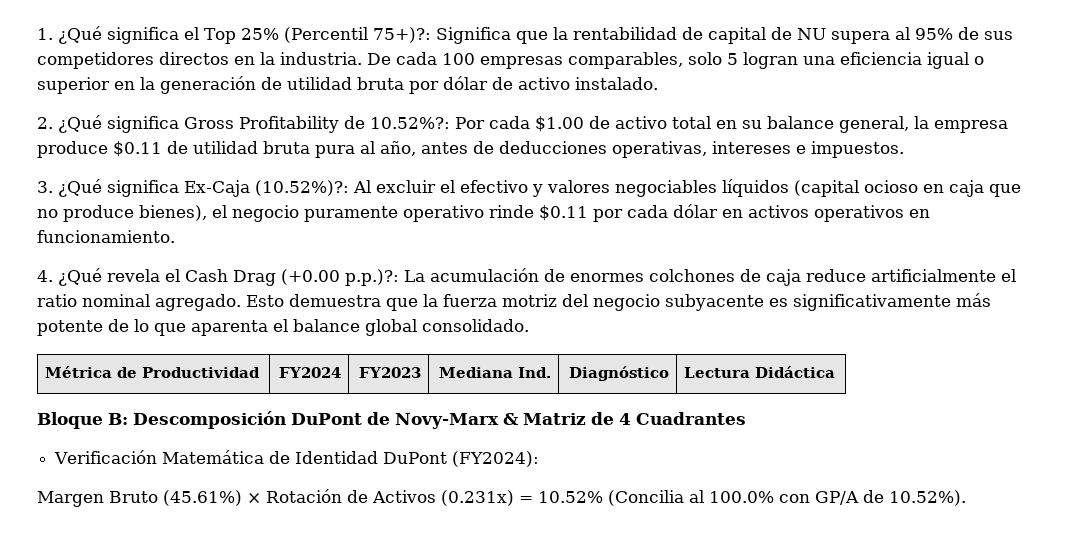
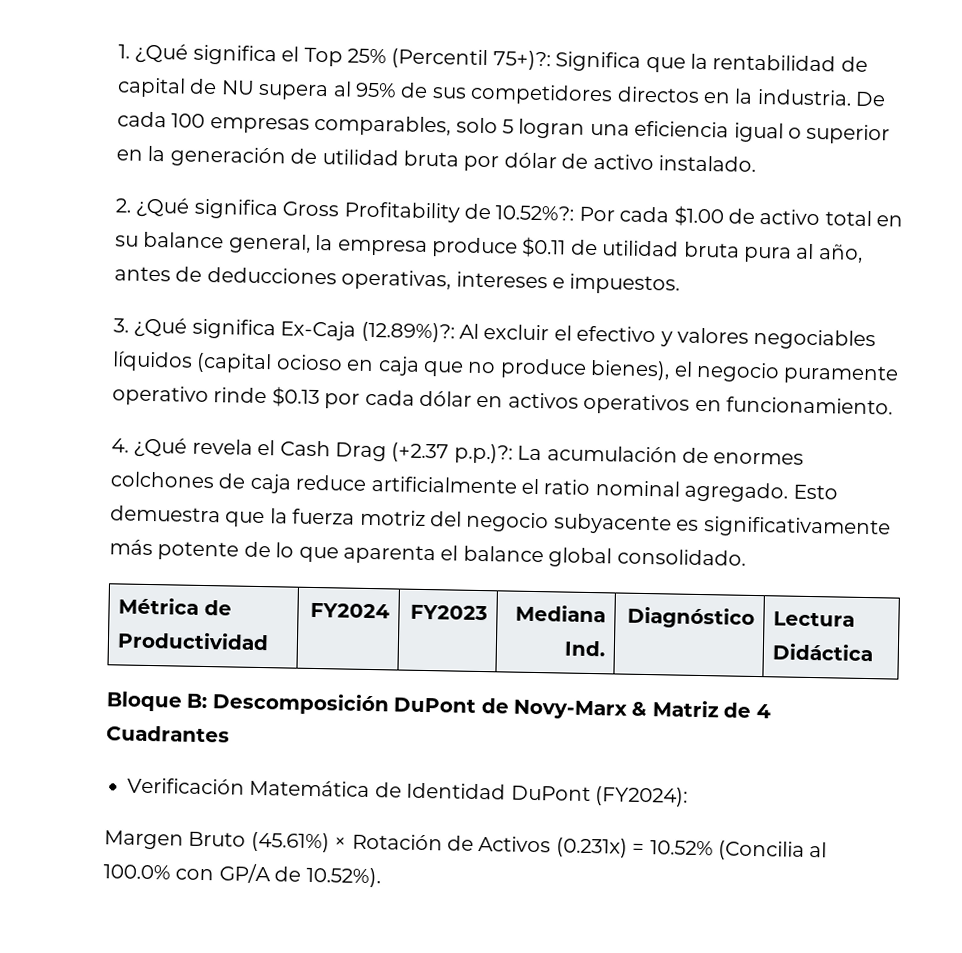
[255,180,349,196] (10.52%)?: -> [360,321,455,343] (12.89%)?:
[539,205,588,221] $0.11 -> [271,386,320,408] $0.13
[281,269,340,285] (+0.00 -> [391,442,450,463] (+2.37

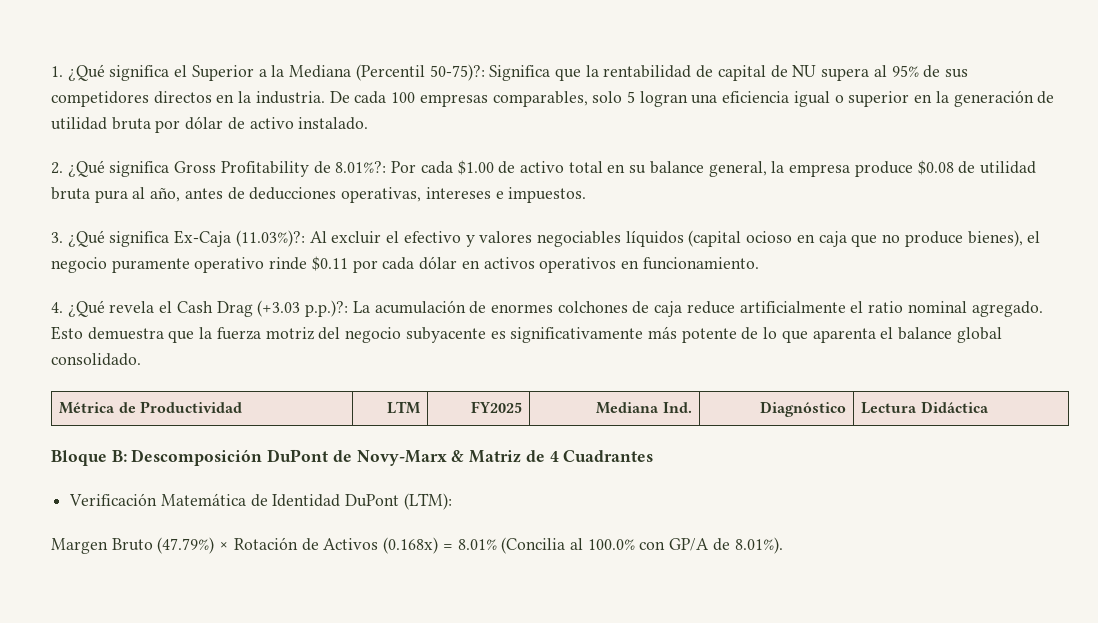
[303,47,551,71] Top 25% (Percentil 75+)?: -> [191,64,485,81] Superior a la Mediana (Percentil 50-75)?:
[495,205,575,221] 10.52%?: -> [335,161,387,173] 8.01%?:
[521,236,567,258] $0.11 -> [917,160,954,175] $0.08
[360,321,455,343] (12.89%)?: -> [235,230,305,247] (11.03%)?:
[271,386,320,408] $0.13 -> [311,256,348,271] $0.11
[391,442,450,463] (+2.37 -> [257,300,301,317] (+3.03
[309,602,390,619] [409,604,488,621] FY2024 | FY2023 -> [386,401,421,414] [470,401,522,413] LTM | FY2025
[594,786,688,807] (FY2024): -> [403,493,452,510] (LTM):
[250,831,330,853] (45.61%) -> [157,537,215,554] (47.79%)
[555,837,714,858] (0.231x) = 10.52% -> [383,537,497,554] (0.168x) = 8.01%
[305,866,381,888] 10.52%). -> [734,537,783,554] 8.01%).

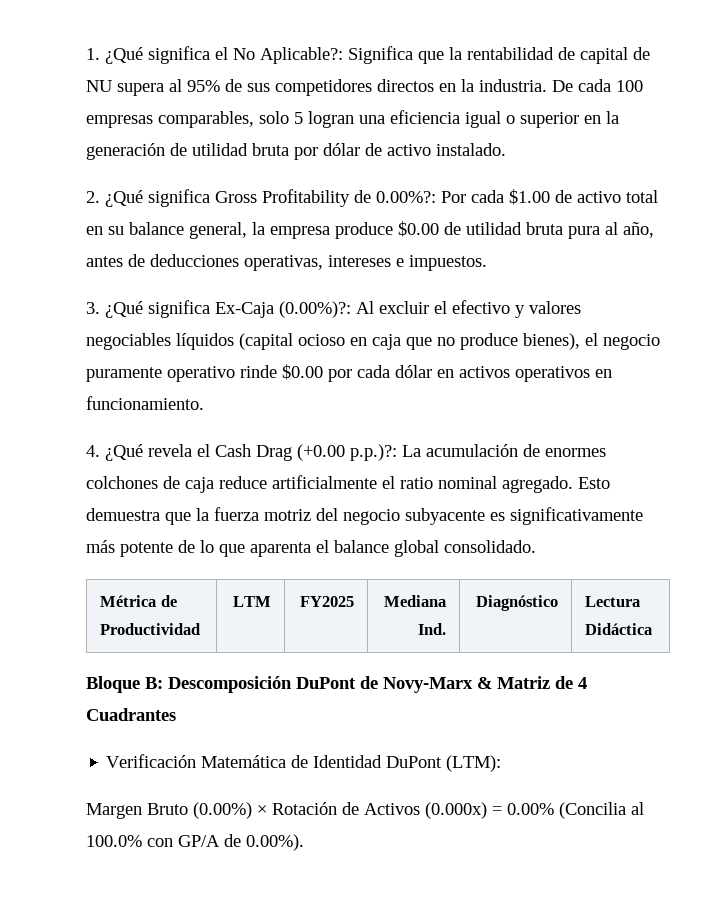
[191,64,485,81] Superior a la Mediana (Percentil 50-75)?: -> [233,47,343,64] No Aplicable?:
[335,161,387,173] 8.01%?: -> [376,191,436,203] 0.00%?:
[917,160,954,175] $0.08 -> [398,221,439,237] $0.00
[235,230,305,247] (11.03%)?: -> [279,301,351,318] (0.00%)?:
[311,256,348,271] $0.11 -> [282,364,323,380] $0.00
[257,300,301,317] (+3.03 -> [297,444,345,461] (+0.00
[157,537,215,554] (47.79%) -> [193,802,252,819] (0.00%)
[383,537,497,554] (0.168x) = 8.01% -> [425,802,554,819] (0.000x) = 0.00%
[734,537,783,554] 8.01%). -> [246,834,304,851] 0.00%).

